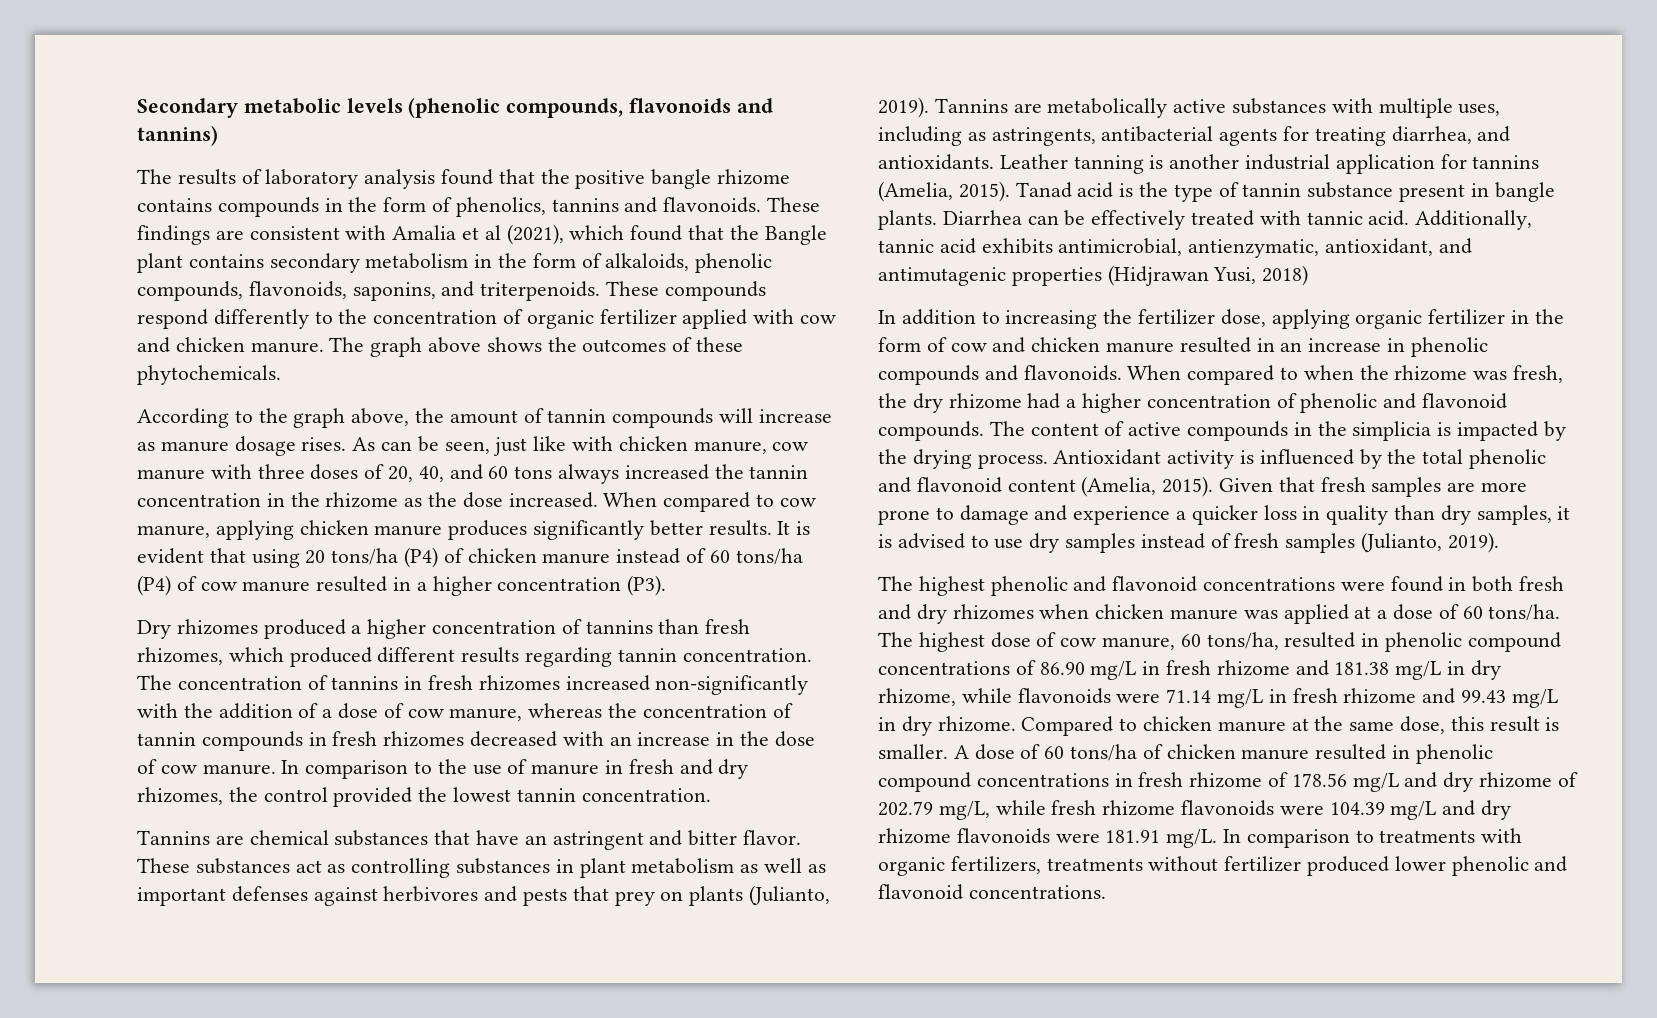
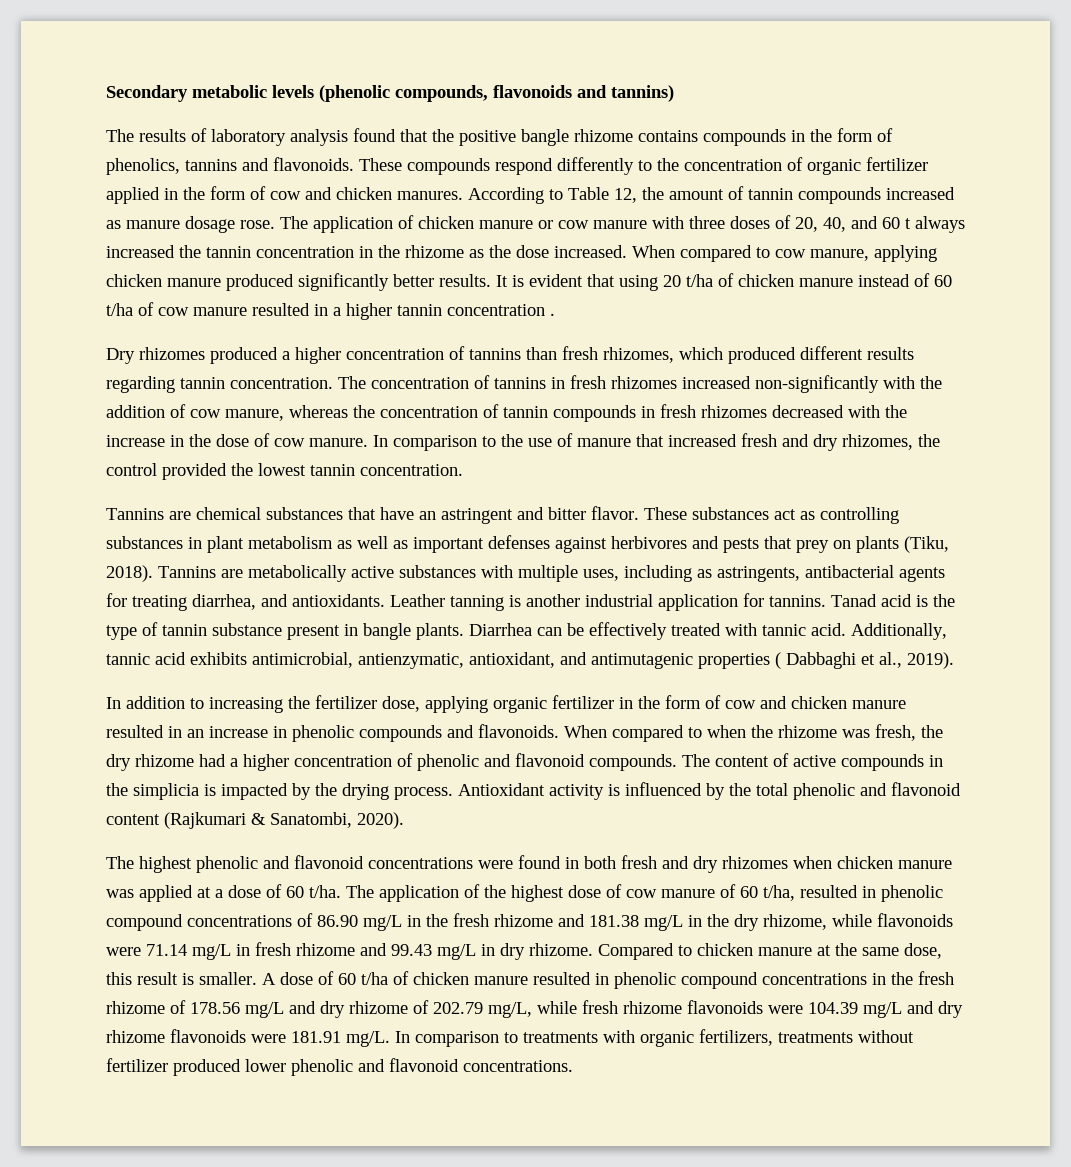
[137,224,827,245] [137,253,773,273] [137,281,660,301] findings are consistent with Amalia et al (2021), which found that the Bangle plant contains secondary metabolism in the form of alkaloids, phenolic compounds, flavonoids, saponins, and triterpenoids. These -> (402, 164) none
[753,309,837,324] [137,337,744,357] [137,365,281,385] [137,408,410,428] with cow and chicken manure. The graph above shows the outcomes of these phytochemicals. // According to the graph above, -> [164,186,637,204] in the form of cow and chicken manures. According to Table 12,
[719,408,832,423] will increase -> [886,187,955,200] increased
[301,436,767,456] rises. As can be seen, just like with chicken manure, -> [240,215,553,233] rose. The application of chicken manure or
[514,466,553,479] tons -> [905,218,911,229] t
[448,520,528,540] produces -> [226,274,294,291] produced
[331,547,439,568] tons/ha (P4) -> [686,274,713,287] t/ha
[735,548,803,565] [137,575,171,596] tons/ha (P4) -> [106,303,133,316] t/ha
[497,575,667,596] concentration (P3). -> [397,304,555,316] tannin concentration .
[322,703,404,719] a dose of -> (186, 411) none
[609,736,632,746] an -> [885,405,907,418] the
[605,760,624,774] in -> [636,434,737,447] that increased
[749,885,831,906] [878,97,929,118] (Julianto, 2019). -> [904,536,949,553] [106,565,153,582] (Tiku, 2018).
[1472,155,1540,169] [878,181,1010,202] tannins (Amelia, 2015). -> [769,595,826,607] tannins.
[1107,265,1309,286] (Hidjrawan Yusi, 2018) -> [775,652,954,669] ( Dabbaghi et al., 2019).
[1081,476,1528,497] [878,505,1571,525] [878,532,1499,553] (Amelia, 2015). Given that fresh samples are more prone to damage and experience a quicker loss in quality than dry samples, it is advised to use dry samples instead of fresh samples (Julianto, 2019). -> [164,812,404,829] (Rajkumari & Sanatombi, 2020).
[1488,604,1561,621] [878,632,1279,652] tons/ha. The highest dose of cow manure, 60 tons/ha, -> [309,884,795,902] t/ha. The application of the highest dose of cow manure of 60 t/ha,
(1161, 668) none -> [426,914,448,927] the
(1466, 668) none -> [707,914,729,927] the
[1070,744,1138,761] tons/ha -> [361,972,388,985] t/ha
(1133, 780) none -> [891,972,913,985] the

